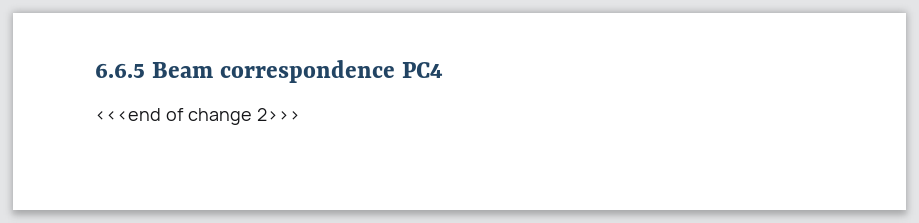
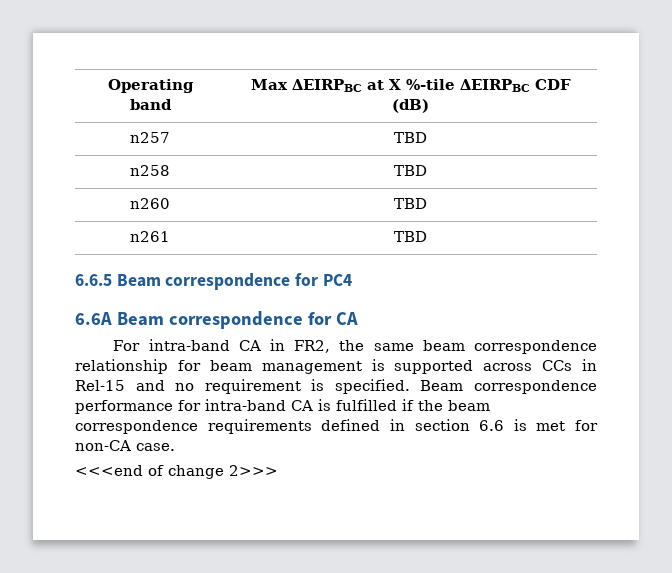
(95, 70) none -> [107,79,194,93] [129,99,172,110] [250,79,571,92] [392,99,430,113] [130,132,170,143] [394,132,428,143] [130,165,170,176] [394,165,428,176] [130,198,170,209] [394,198,428,209] [130,231,170,242] [394,231,428,242] Operating band | Max ∆EIRPBC at X %-tile ∆EIRPBC CDF (dB) // n257 | TBD // n258 | TBD // n260 | TBD // n261 | TBD //
(396, 71) none -> [295,273,319,286] for
(444, 70) none -> [75,311,358,329] [113,339,597,354] [75,359,597,374] [75,379,597,394] [75,399,490,414] [75,419,598,434] [75,440,175,451] // 6.6A Beam correspondence for CA // For intra-band CA in FR2, the same beam correspondence relationship for beam management is supported across CCs in Rel-15 and no requirement is specified. Beam correspondence performance for intra-band CA is fulfilled if the beam correspondence requirements defined in section 6.6 is met for non-CA case.

